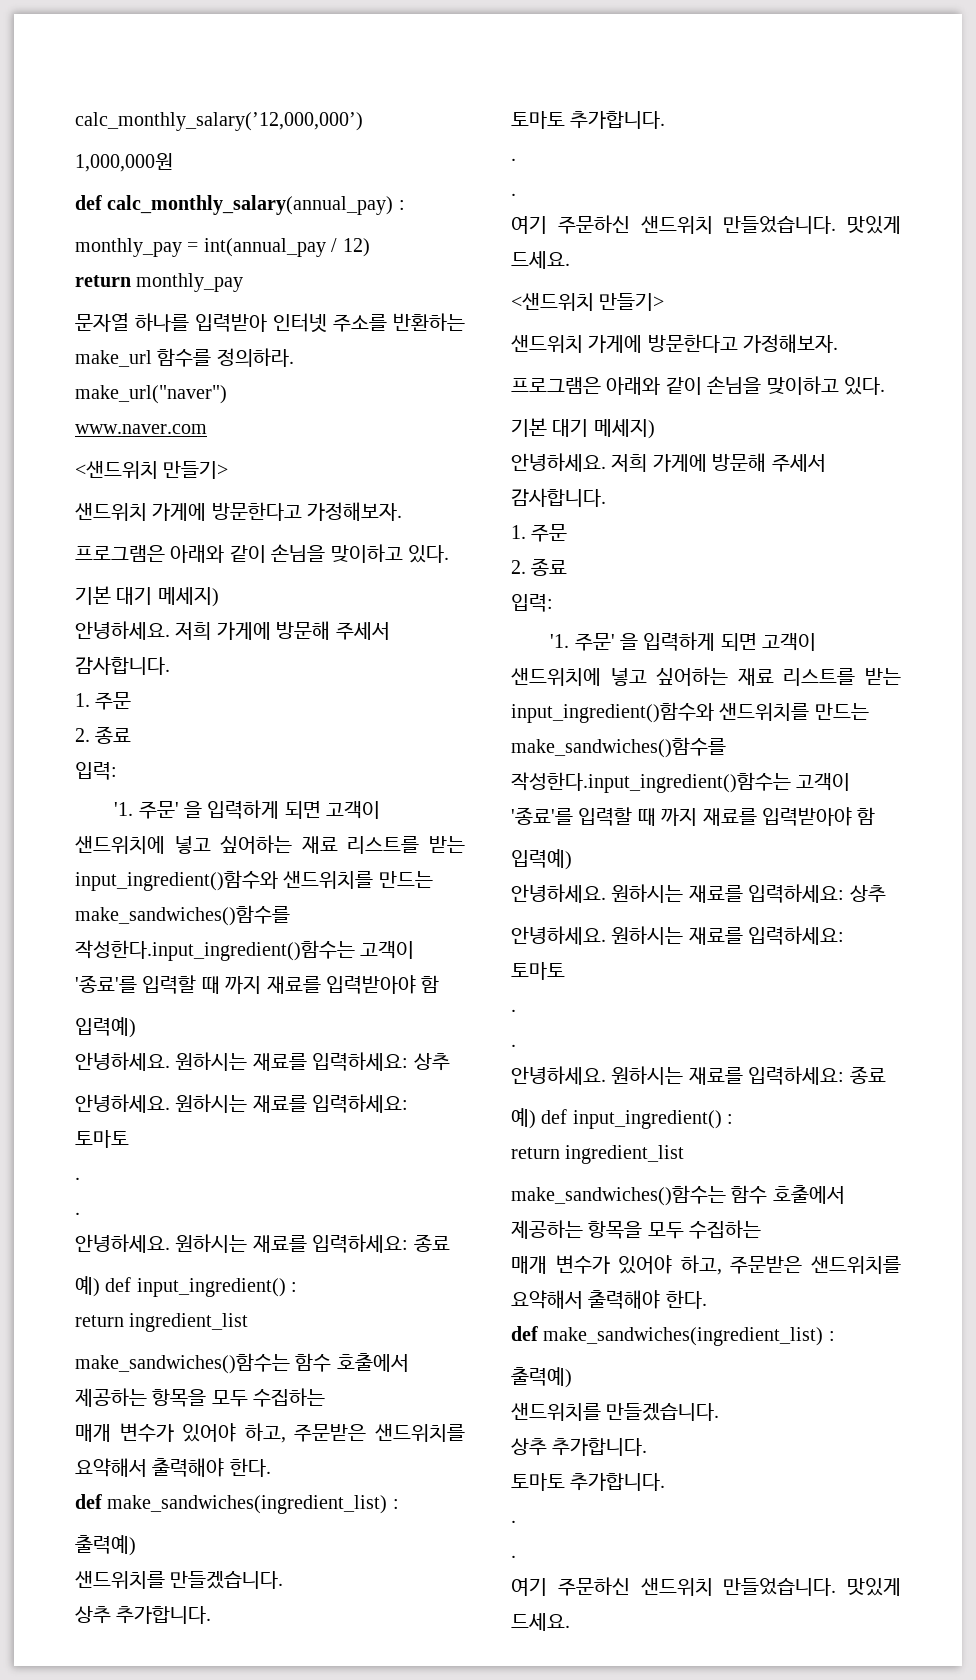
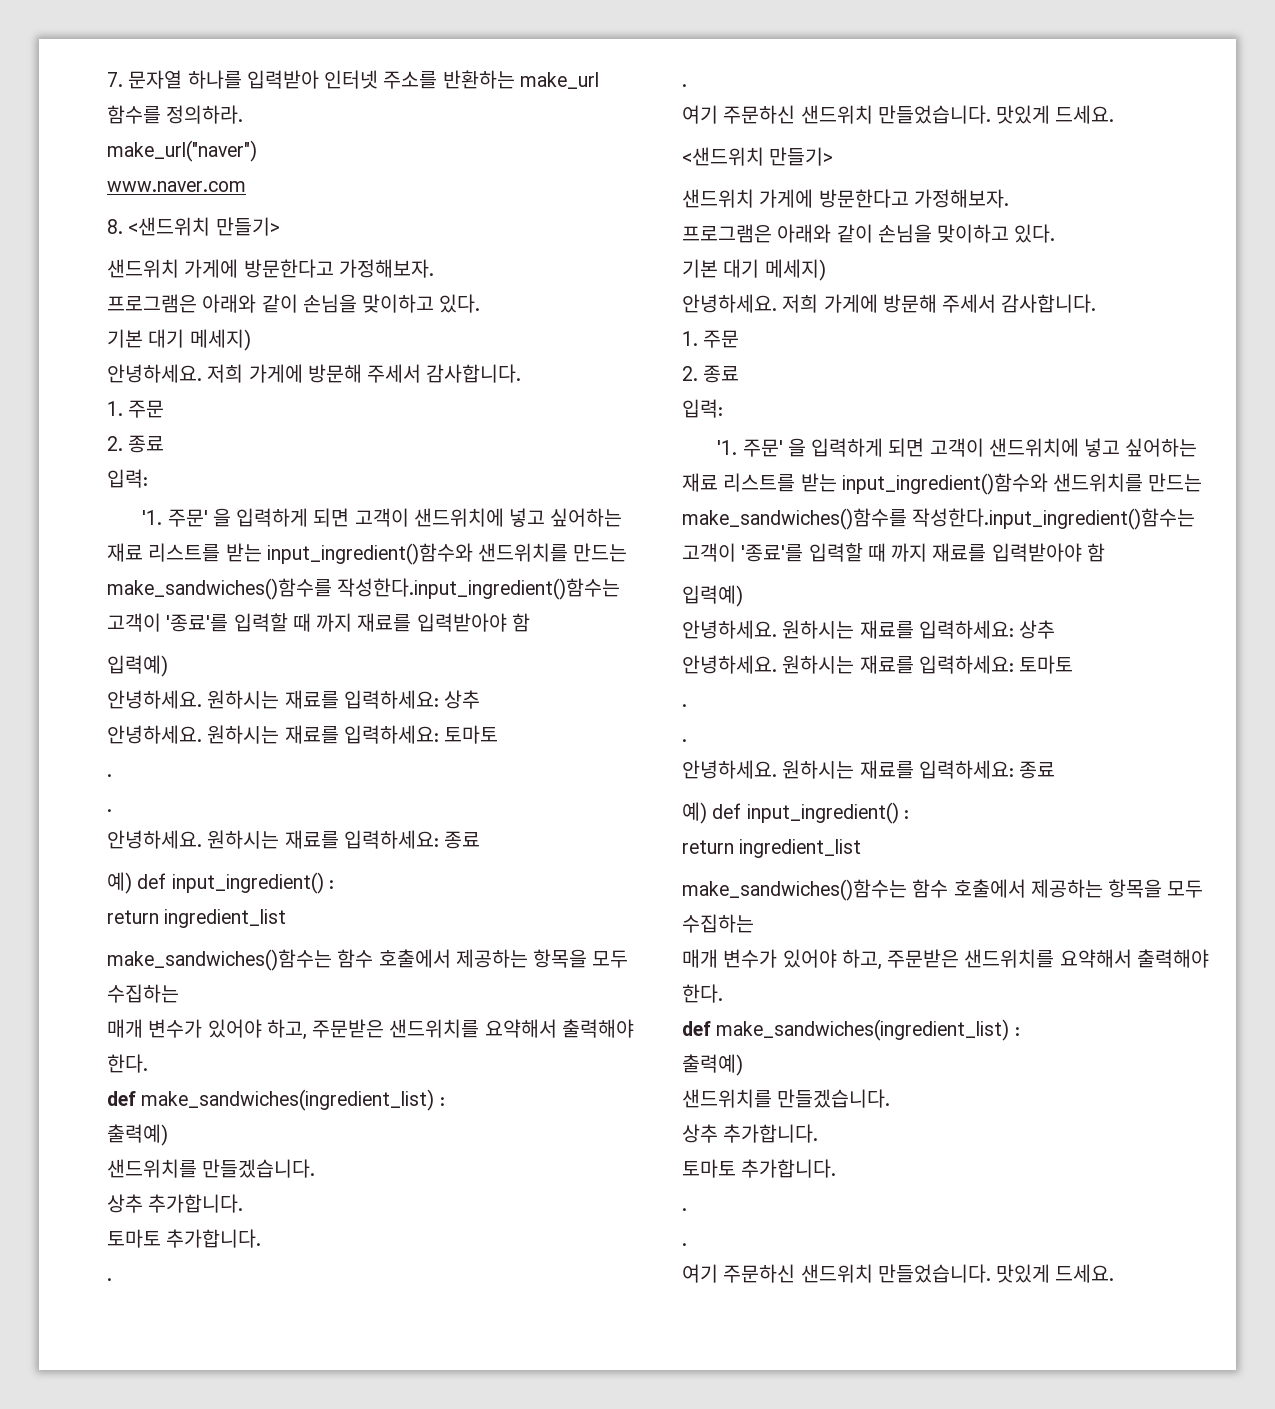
[75,112,363,131] [75,153,173,172] [75,195,405,215] [75,238,370,257] [75,273,244,292] calc_monthly_salary(’12,000,000’) // 1,000,000원 // def calc_monthly_salary(annual_pay) : // monthly_pay = int(annual_pay / 12) // return monthly_pay // -> [107,72,123,87] 7.
(207, 429) none -> [107,219,123,234] 8.

